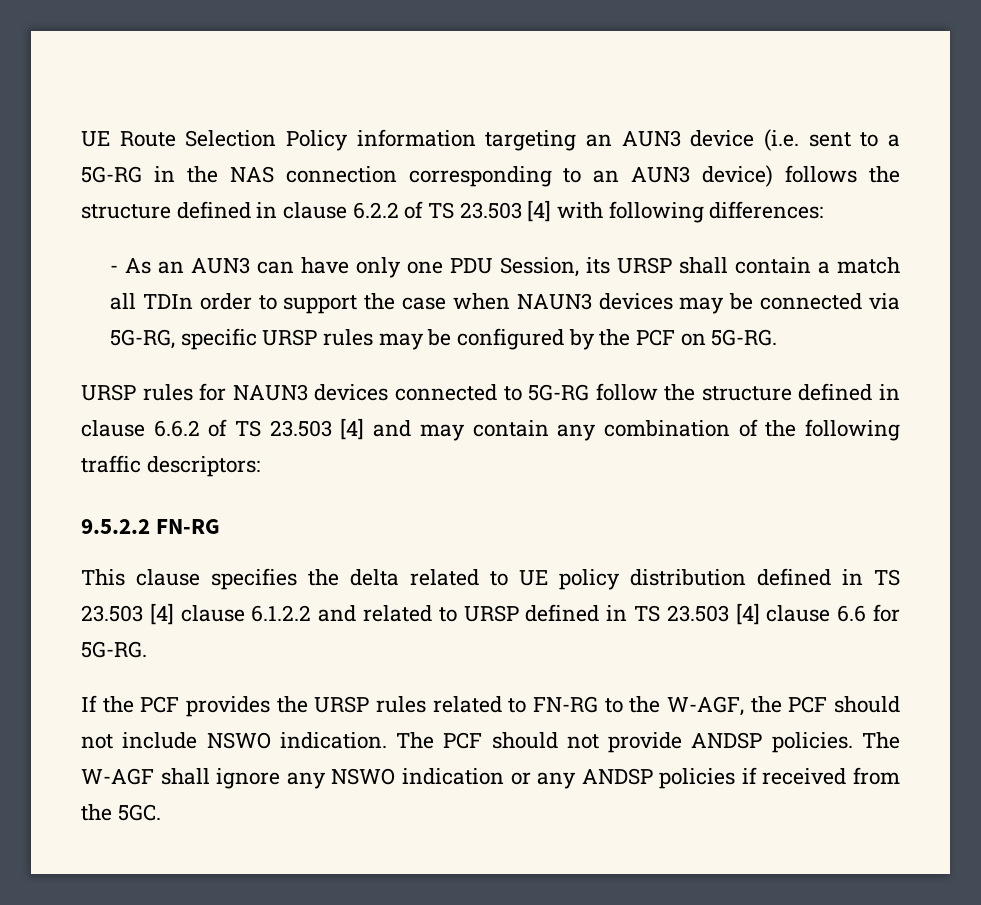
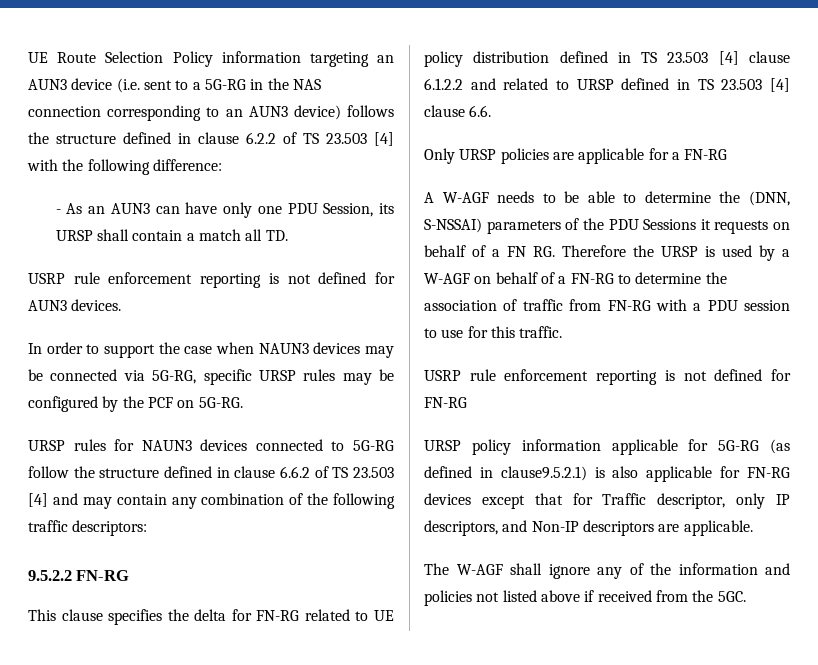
[608,201,824,223] following differences: -> [62,159,222,175] the following difference:
[142,294,193,309] TDIn -> [265,230,288,241] [28,272,396,288] [28,299,122,311] [28,343,42,354] TD. // USRP rule enforcement reporting is not defined for AUN3 devices. // In
(399, 577) none -> [231,609,300,621] for FN-RG
[837,604,900,622] [81,641,147,658] [81,695,900,717] [81,732,853,753] 6.6 for 5G-RG. // If the PCF provides the URSP rules related to FN-RG to the W-AGF, the PCF should not include NSWO indication. The PCF should not provide ANDSP policies. -> [469,105,492,117] [424,148,728,164] [424,191,790,206] [424,218,790,234] [424,245,790,261] [424,272,727,284] [424,299,790,311] [424,326,563,338] [424,369,791,385] [424,397,467,408] [424,439,790,455] [424,466,790,482] [424,493,790,509] [424,520,753,536] 6.6. // Only URSP policies are applicable for a FN-RG // A W-AGF needs to be able to determine the (DNN, S-NSSAI) parameters of the PDU Sessions it requests on behalf of a FN RG. Therefore the URSP is used by a W-AGF on behalf of a FN-RG to determine the association of traffic from FN-RG with a PDU session to use for this traffic. // USRP rule enforcement reporting is not defined for FN-RG // URSP policy information applicable for 5G-RG (as defined in clause9.5.2.1) is also applicable for FN-RG devices except that for Traffic descriptor, only IP descriptors, and Non-IP descriptors are applicable. //
[331,768,736,789] NSWO indication or any ANDSP policies -> [629,563,790,575] [424,590,580,606] of the information and policies not listed above

